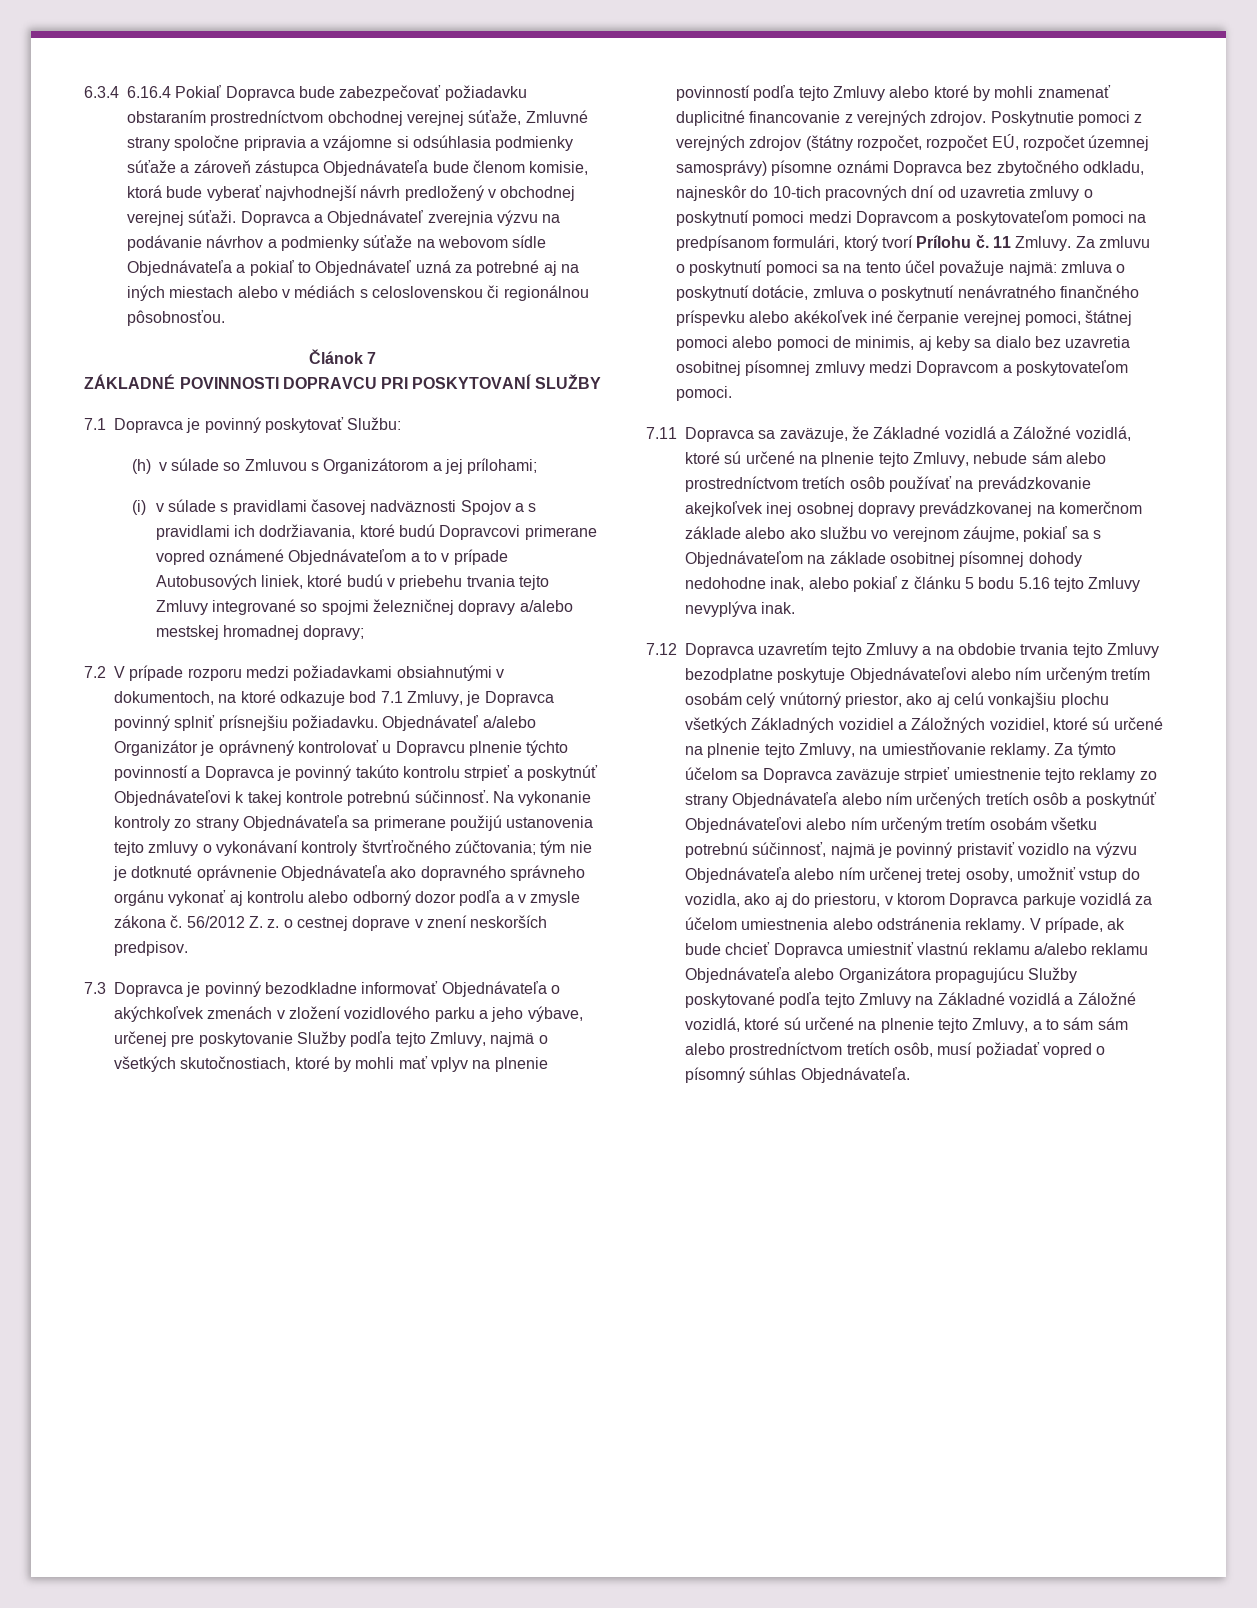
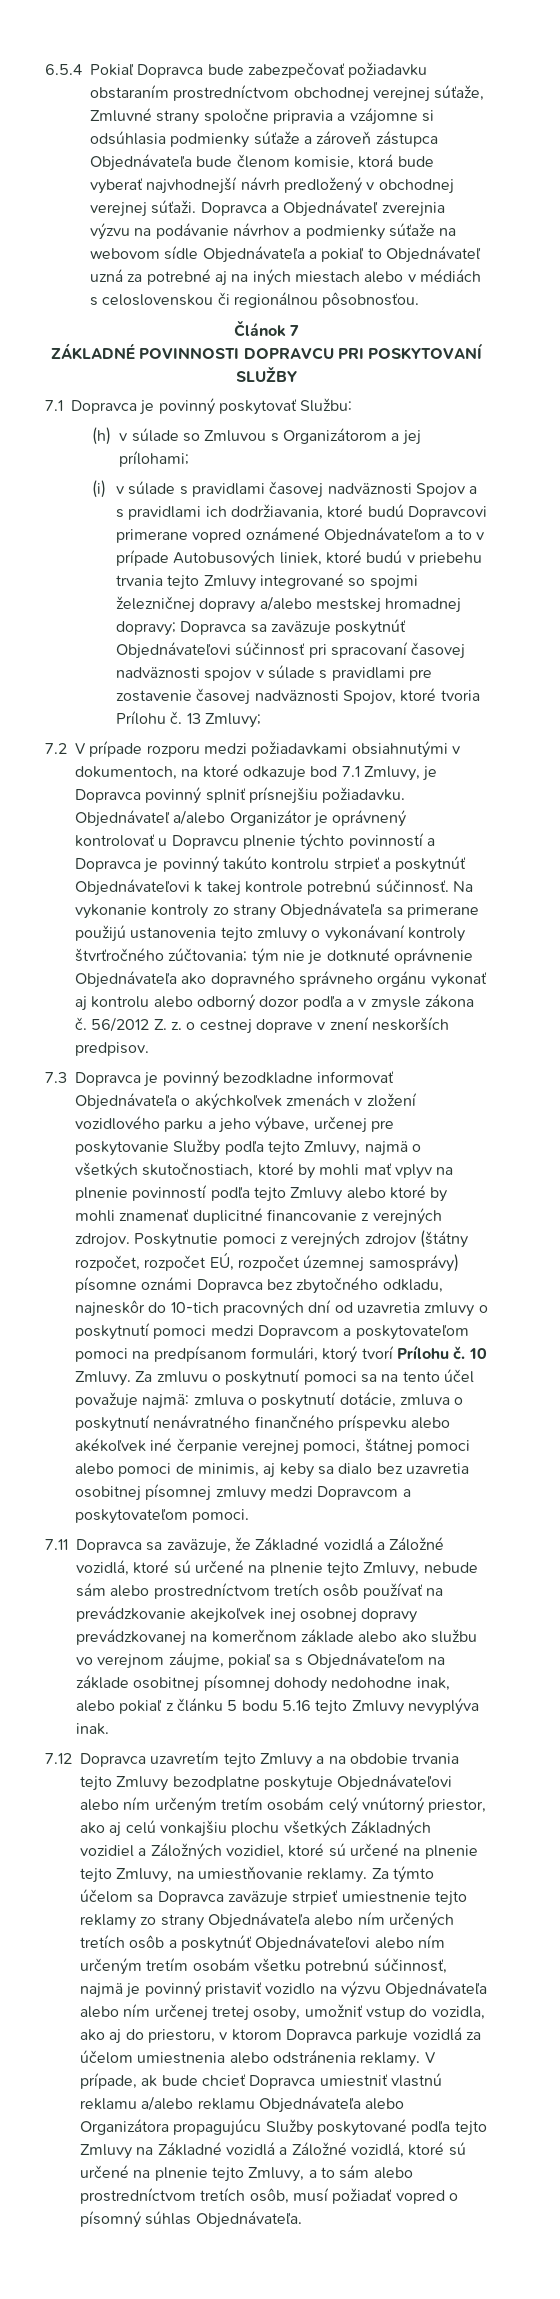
[84,86,171,98] 6.3.4 6.16.4 -> [45,64,82,75] 6.5.4
(365, 632) none -> [180,619,407,636] [115,642,466,659] [115,665,432,682] [115,688,480,705] [115,711,261,728] Dopravca sa zaväzuje poskytnúť Objednávateľovi súčinnosť pri spracovaní časovej nadväznosti spojov v súlade s pravidlami pre zostavenie časovej nadväznosti Spojov, ktoré tvoria Prílohu č. 13 Zmluvy;
[992,236,1011,248] 11 -> [468,1348,487,1359] 10
[1097,1017,1128,1030] sám -> (370, 2172) none

